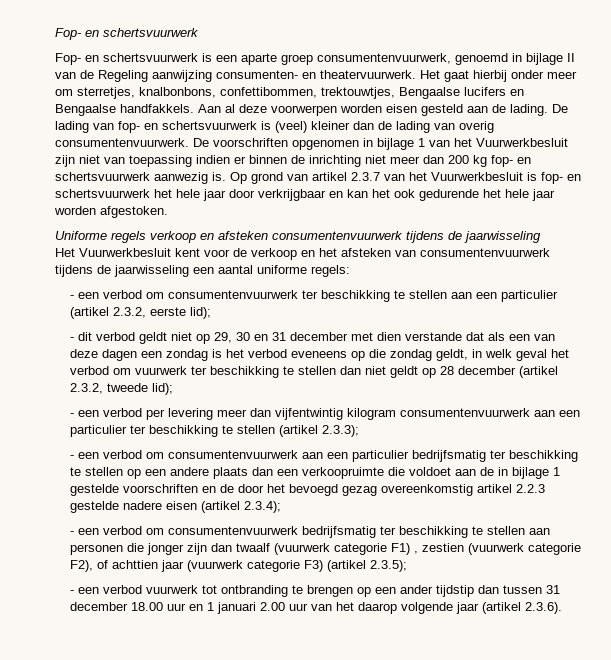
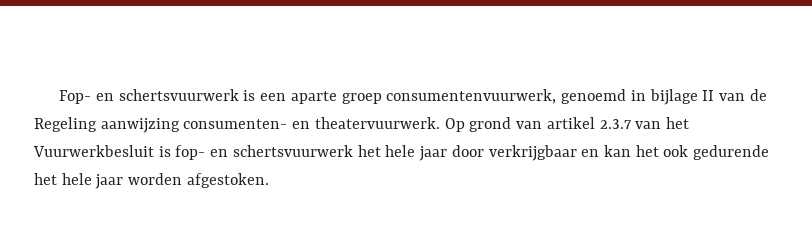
[55,28,199,40] [55,53,198,65] Fop- en schertsvuurwerk // Fop- en schertsvuurwerk -> [59,89,239,104] Fop- en schertsvuurwerk
[420,70,577,82] [55,87,524,99] [55,104,568,116] [55,121,494,133] [55,138,568,150] [55,155,531,167] [55,172,226,184] Het gaat hierbij onder meer om sterretjes, knalbonbons, confettibommen, trektouwtjes, Bengaalse lucifers en Bengaalse handfakkels. Aan al deze voorwerpen worden eisen gesteld aan de lading. De lading van fop- en schertsvuurwerk is (veel) kleiner dan de lading van overig consumentenvuurwerk. De voorschriften opgenomen in bijlage 1 van het Vuurwerkbesluit zijn niet van toepassing indien er binnen de inrichting niet meer dan 200 kg fop- en schertsvuurwerk aanwezig is. -> (440, 123) none
[55,231,541,243] [55,248,550,260] [55,265,350,277] [69,290,558,302] [69,307,211,319] [69,332,555,344] [69,349,569,361] [69,366,558,378] [69,383,173,395] [69,408,580,420] [69,425,359,437] [69,450,578,462] [69,467,560,479] [69,484,545,496] [69,501,281,513] [69,526,550,538] [69,543,581,555] [69,560,407,572] [69,585,560,597] [69,602,562,614] // Uniforme regels verkoop en afsteken consumentenvuurwerk tijdens de jaarwisseling // Het Vuurwerkbesluit kent voor de verkoop en het afsteken van consumentenvuurwerk tijdens de jaarwisseling een aantal uniforme regels: // - een verbod om consumentenvuurwerk ter beschikking te stellen aan een particulier (artikel 2.3.2, eerste lid); // - dit verbod geldt niet op 29, 30 en 31 december met dien verstande dat als een van deze dagen een zondag is het verbod eveneens op die zondag geldt, in welk geval het verbod om vuurwerk ter beschikking te stellen dan niet geldt op 28 december (artikel 2.3.2, tweede lid); // - een verbod per levering meer dan vijfentwintig kilogram consumentenvuurwerk aan een particulier ter beschikking te stellen (artikel 2.3.3); // - een verbod om consumentenvuurwerk aan een particulier bedrijfsmatig ter beschikking te stellen op een andere plaats dan een verkoopruimte die voldoet aan de in bijlage 1 gestelde voorschriften en de door het bevoegd gezag overeenkomstig artikel 2.2.3 gestelde nadere eisen (artikel 2.3.4); // - een verbod om consumentenvuurwerk bedrijfsmatig ter beschikking te stellen aan personen die jonger zijn dan twaalf (vuurwerk categorie F1) , zestien (vuurwerk categorie F2), of achttien jaar (vuurwerk categorie F3) (artikel 2.3.5); // - een verbod vuurwerk tot ontbranding te brengen op een ander tijdstip dan tussen 31 december 18.00 uur en 1 januari 2.00 uur van het daarop volgende jaar (artikel 2.3.6). -> (269, 180) none

